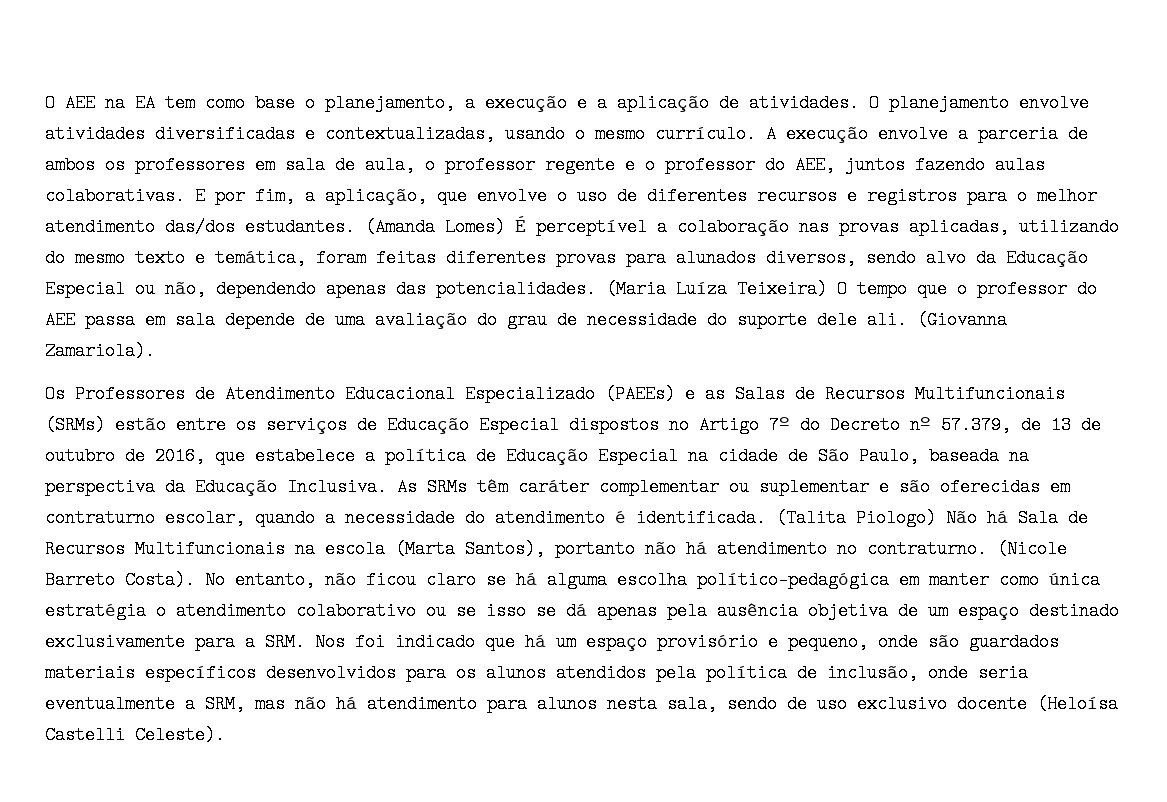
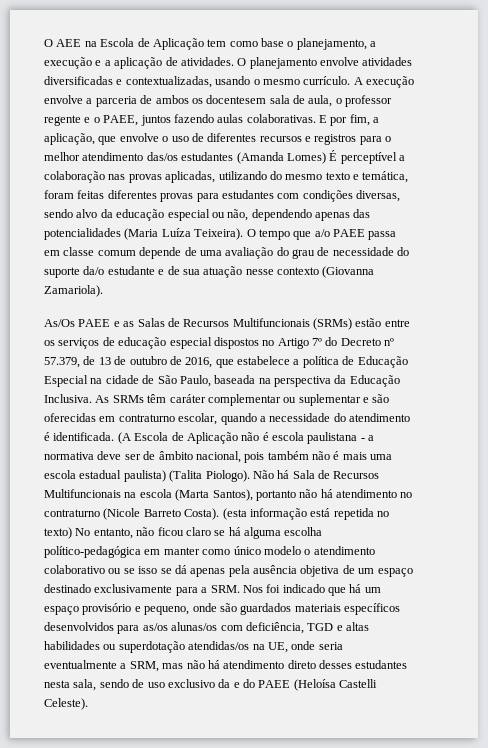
[135,94,155,112] EA -> [100,38,204,50] Escola de Aplicação
[135,156,275,174] professores em -> [206,95,267,104] docentesem
[665,156,835,174] professor do AEE, -> [103,115,139,126] PAEE,
[165,218,355,236] das/dos estudantes. -> [146,152,234,161] das/os estudantes
[676,249,856,267] alunados diversos, -> [221,190,400,202] estudantes com condições diversas,
[1006,249,1088,267] [45,280,125,298] Educação Especial -> [116,209,210,221] educação especial
[436,280,596,298] potencialidades. -> [44,228,121,240] potencialidades
[737,280,827,298] Teixeira) -> [194,228,244,240] Teixeira).
[957,280,1097,298] [45,311,215,329] o professor do AEE passa em sala -> [314,229,397,240] [44,247,136,256] a/o PAEE passa em classe comum
[817,311,1007,329] [45,342,155,360] [45,385,675,403] dele ali. (Giovanna Zamariola). // Os Professores de Atendimento Educacional Especializado (PAEEs) -> [83,266,375,278] [44,285,103,297] [44,319,111,327] da/o estudante e de sua atuação nesse contexto (Giovanna Zamariola). // As/Os PAEE
[387,416,559,434] Educação Especial -> [118,337,212,349] educação especial
[776,509,936,527] (Talita Piologo) -> [117,432,375,444] [44,451,393,463] [44,470,250,482] (A Escola de Aplicação não é escola paulistana - a normativa deve ser de âmbito nacional, pois também não é mais uma escola estadual paulista) (Talita Piologo).
[867,540,987,558] contraturno. -> [44,509,100,517] contraturno
(195, 580) none -> [222,508,389,520] [44,527,72,539] (esta informação está repetida no texto)
[1049,571,1100,589] [45,602,146,620] única estratégia -> [233,546,301,555] único modelo
[456,664,918,682] os alunos atendidos pela política de inclusão, -> [142,622,369,634] [44,641,288,653] as/os alunas/os com deficiência, TGD e altas habilidades ou superdotação atendidas/os na UE,
[487,695,597,713] para alunos -> [287,660,408,669] direto desses estudantes
[957,695,1027,713] docente -> [218,679,291,688] da e do PAEE

